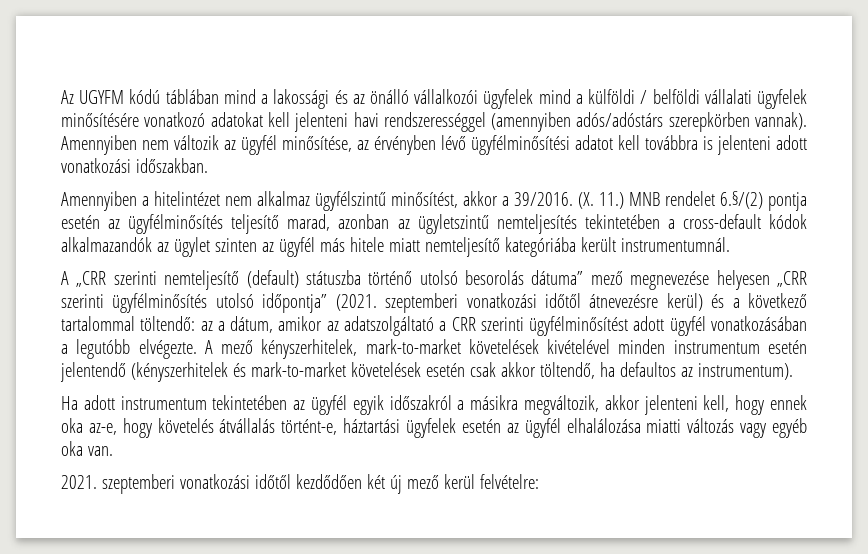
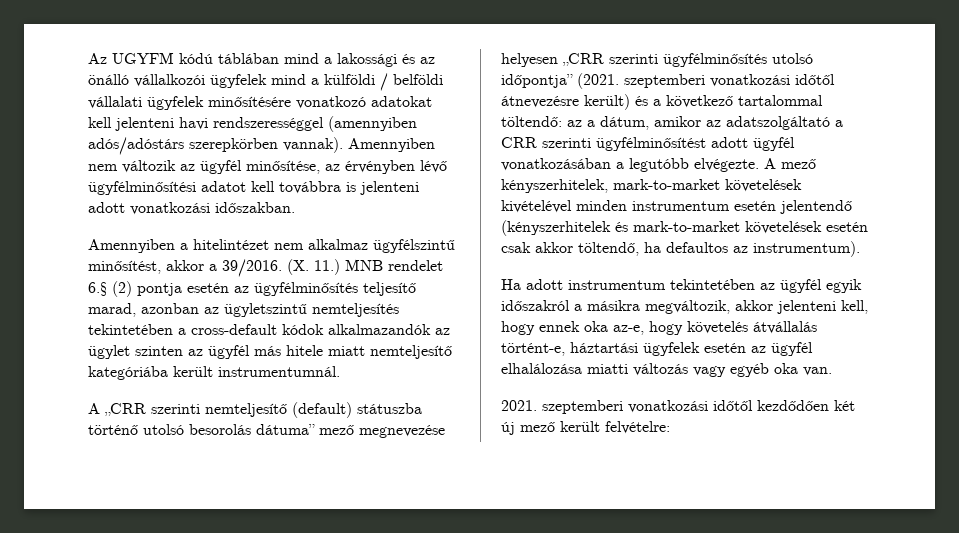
[720,191,763,209] 6.§/(2) -> [88,281,132,297] 6.§ (2)
[666,293,703,311] kerül) -> [584,94,630,110] került)
[443,474,475,489] kerül -> [560,421,600,432] került

